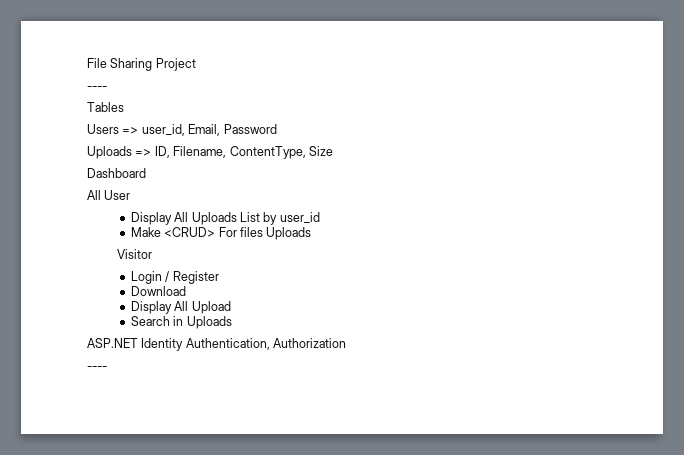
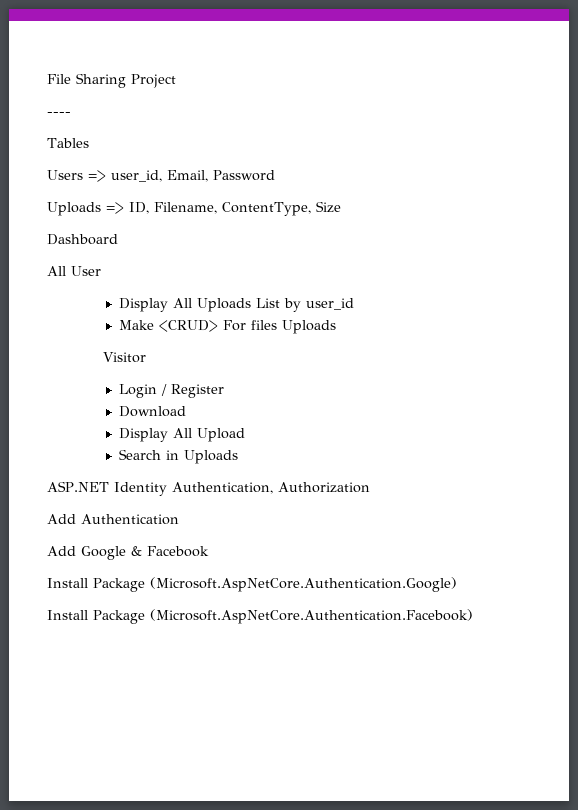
[87,366,107,370] ---- -> [47,514,179,525] [47,546,209,560] [47,577,457,592] [47,609,473,624] Add Authentication // Add Google & Facebook // Install Package (Microsoft.AspNetCore.Authentication.Google) // Install Package (Microsoft.AspNetCore.Authentication.Facebook)

